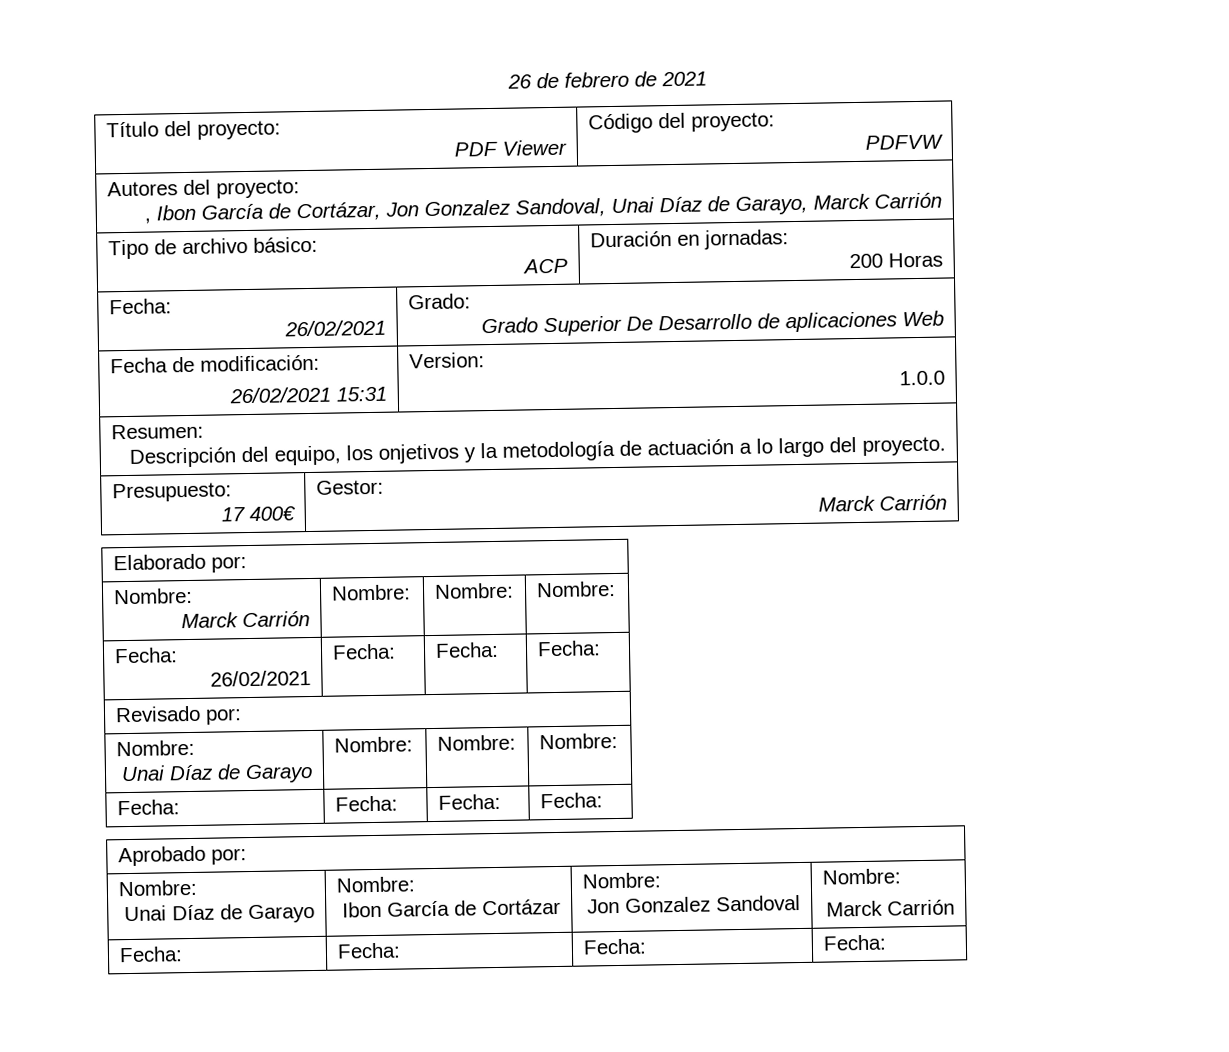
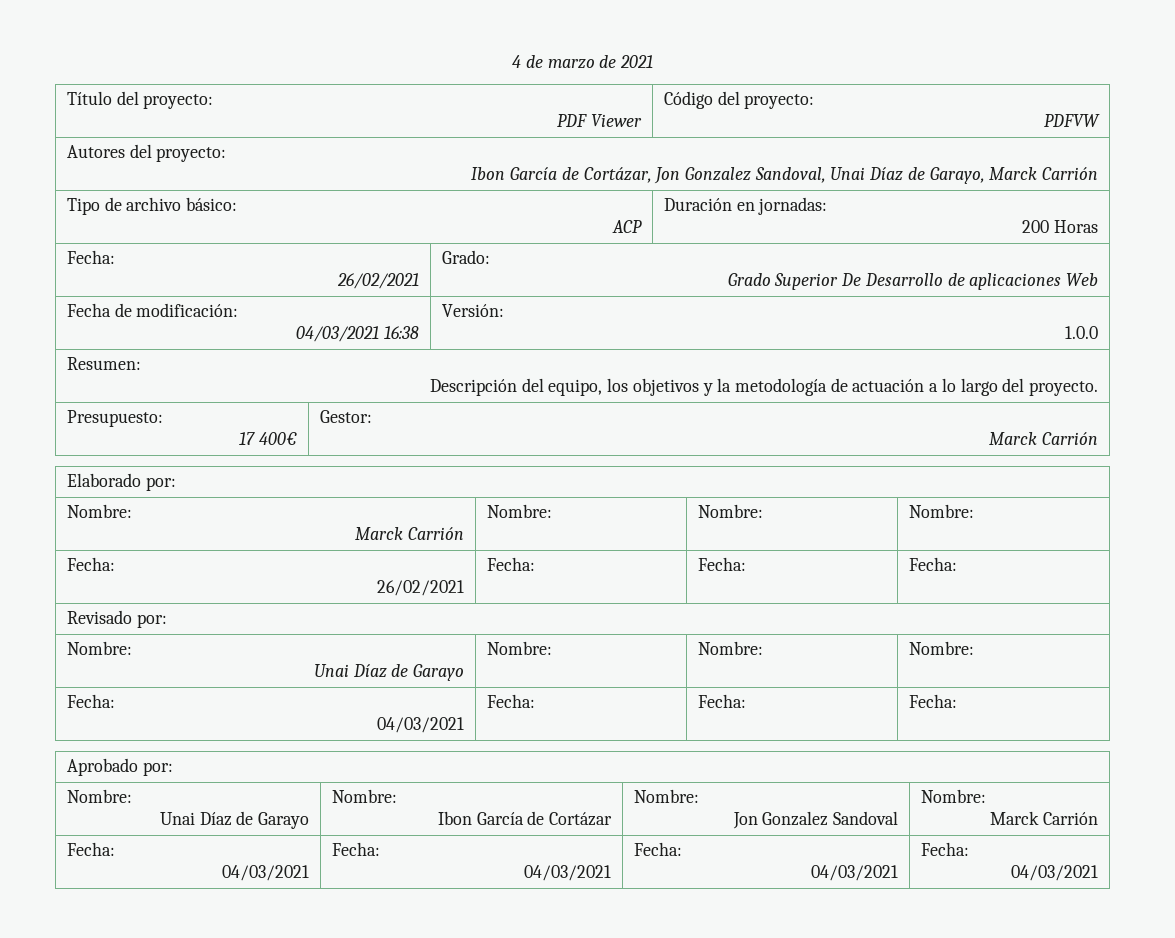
[506,71,629,89] 26 de febrero -> [512,55,595,69] 4 de marzo
[144,217,152,224] , -> (227, 154) none
[229,386,388,404] [408,352,485,369] 26/02/2021 15:31 | Version: -> [296,326,420,342] [441,304,504,317] 04/03/2021 16:38 | Versión:
[378,443,460,464] onjetivos -> [632,378,699,396] objetivos
(180, 807) none -> [377,717,465,733] // 04/03/2021
[336,942,401,959] [582,938,647,955] [822,934,886,951] | Fecha: | Fecha: | Fecha: -> [222,865,310,881] [331,842,380,856] [524,865,612,881] [633,842,682,856] [811,865,899,881] [920,842,969,856] [1011,865,1099,881] // 04/03/2021 | Fecha: // 04/03/2021 | Fecha: // 04/03/2021 | Fecha: // 04/03/2021

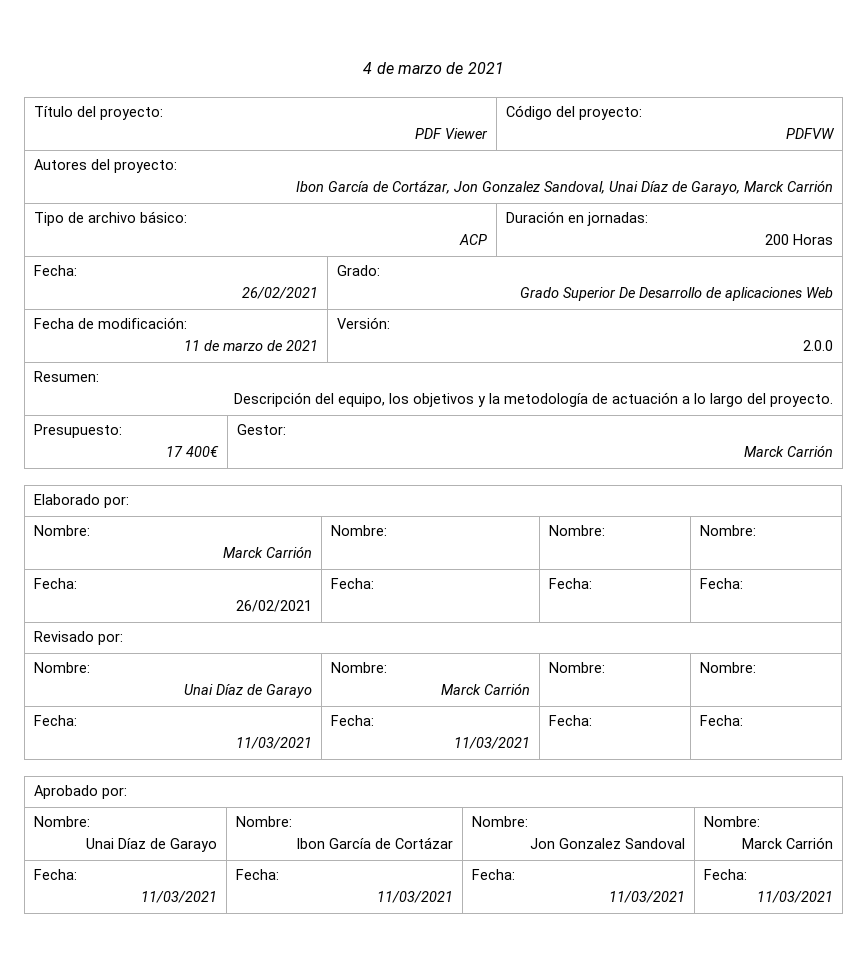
[296,326,420,342] 04/03/2021 16:38 -> [183,340,318,351] 11 de marzo de 2021
[1065,326,1099,339] 1.0.0 -> [802,340,833,351] 2.0.0
[697,641,763,655] [908,641,974,655] [66,694,115,708] [377,717,465,733] [486,694,535,708] | Nombre: | Nombre: // Fecha: // 04/03/2021 | Fecha: -> [440,683,530,695] [549,662,606,673] [700,662,757,673] [34,715,78,726] [235,737,312,749] [331,715,375,726] [453,737,530,749] // Marck Carrión | Nombre: | Nombre: // Fecha: // 11/03/2021 | Fecha: // 11/03/2021
[222,865,310,881] [331,842,380,856] [524,865,612,881] [633,842,682,856] [811,865,899,881] [920,842,969,856] [1011,865,1099,881] 04/03/2021 | Fecha: // 04/03/2021 | Fecha: // 04/03/2021 | Fecha: // 04/03/2021 -> [140,891,217,903] [236,869,280,880] [376,891,453,903] [472,869,516,880] [608,891,685,903] [704,869,748,880] [756,891,833,903] 11/03/2021 | Fecha: // 11/03/2021 | Fecha: // 11/03/2021 | Fecha: // 11/03/2021

